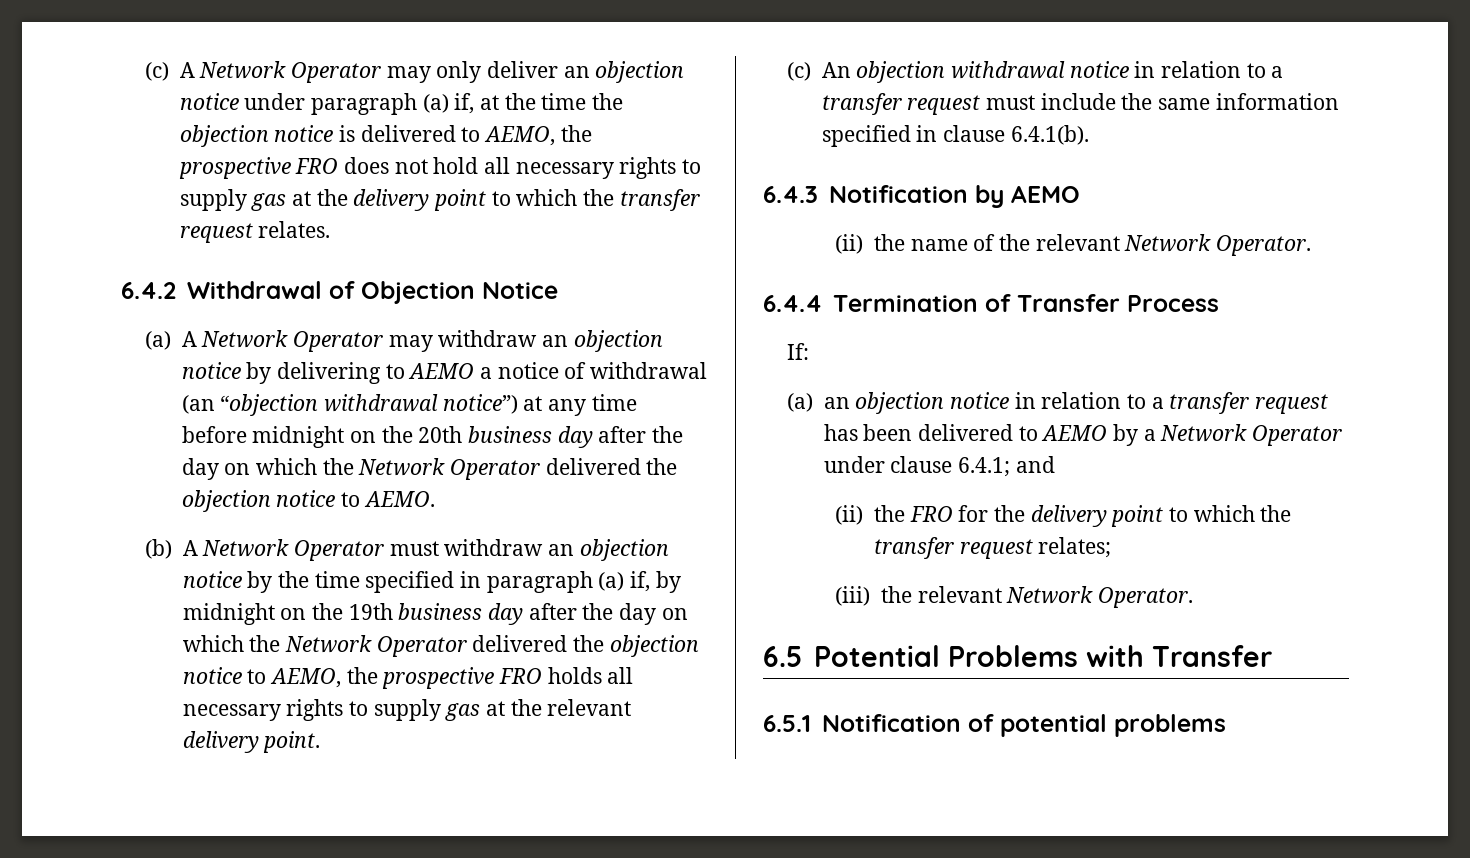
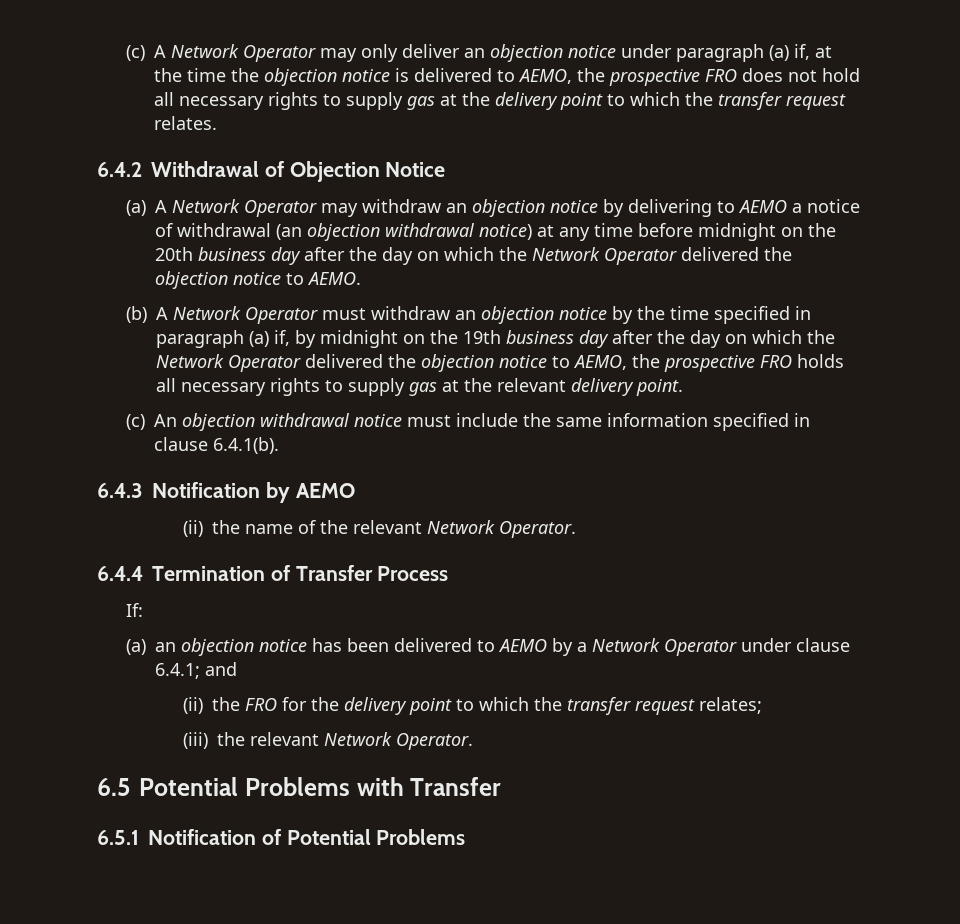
[220,394,518,416] “objection withdrawal notice”) -> [306,223,532,241] objection withdrawal notice)
[1134,61,1284,78] [821,93,981,115] in relation to a transfer request -> (403, 420) none
[1014,392,1328,414] in relation to a transfer request -> (307, 645) none
[999,714,1226,737] potential problems -> [286,829,466,845] Potential Problems

